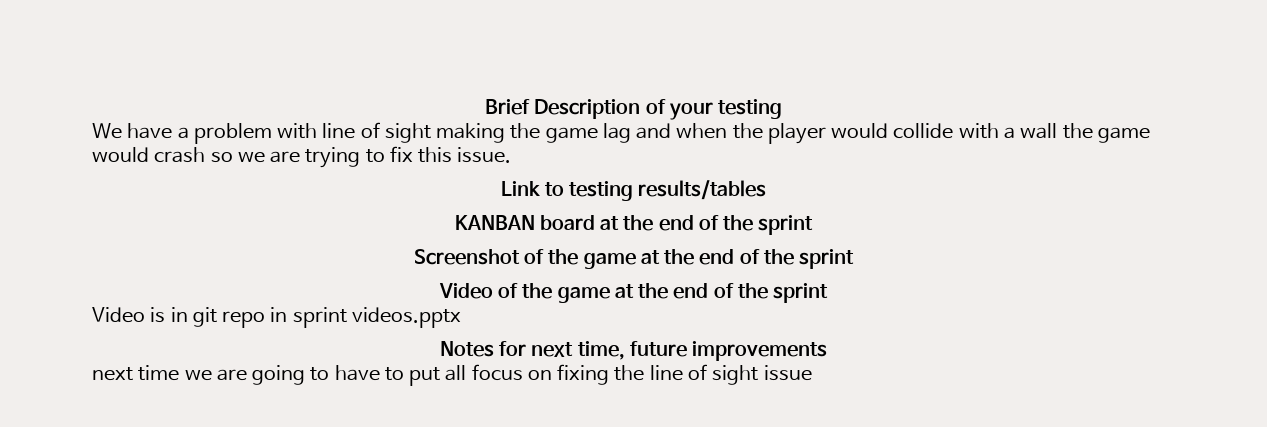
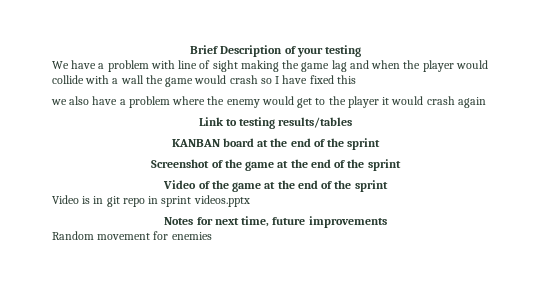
[237,146,512,168] we are trying to fix this issue. -> [275,75,356,84] [51,96,486,108] I have fixed this // we also have a problem where the enemy would get to the player it would crash again
[92,364,812,386] next time we are going to have to put all focus on fixing the line of sight issue -> [52,231,212,240] Random movement for enemies

